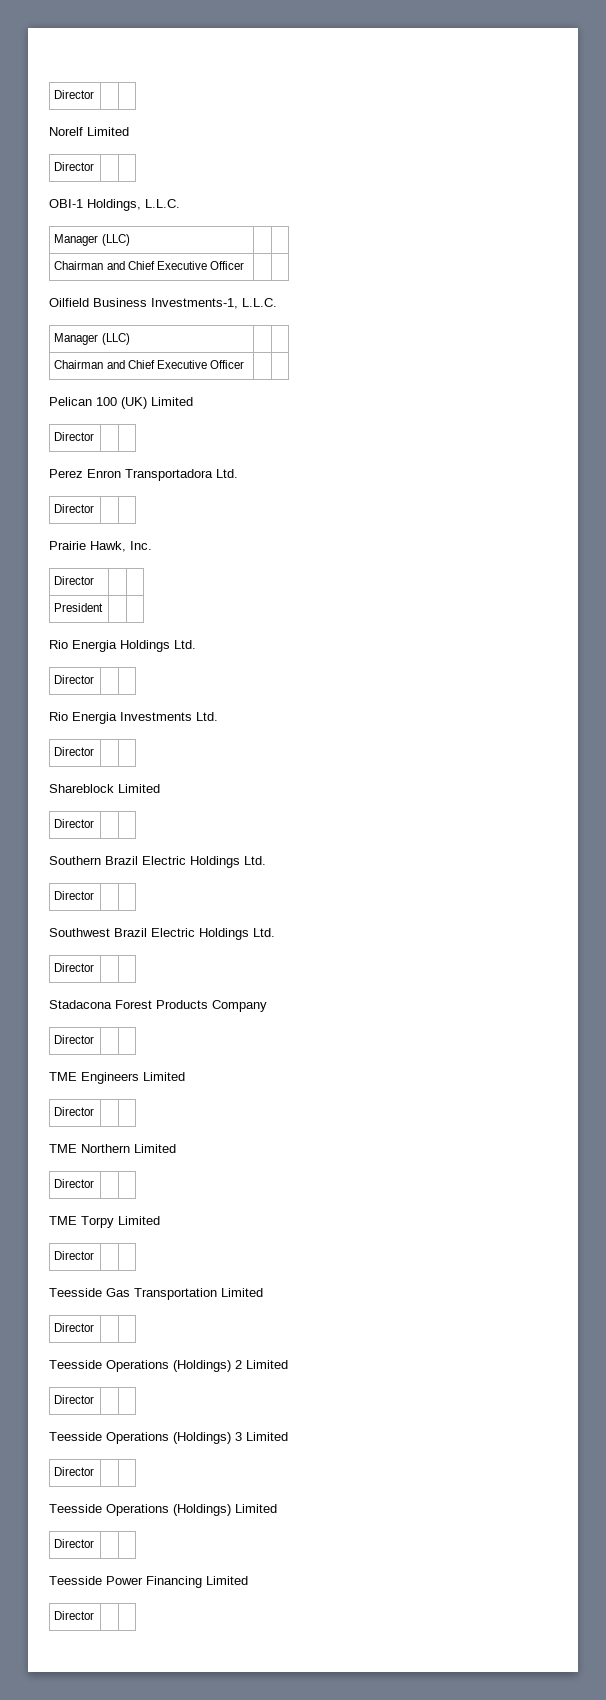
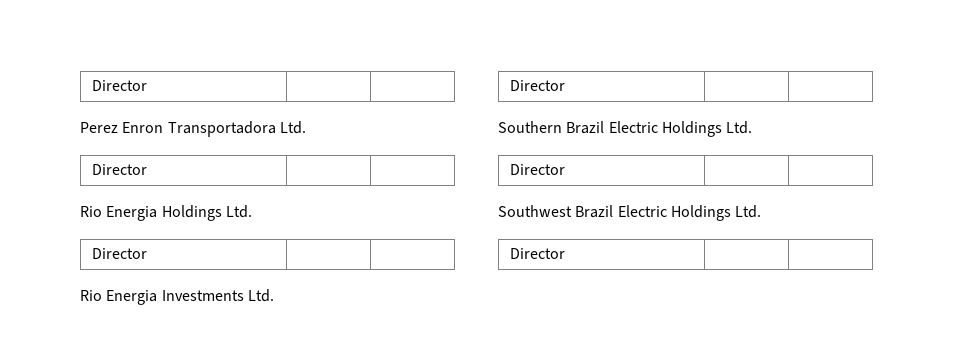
[54,90,95,99] [49,127,129,136] [54,162,95,171] [49,199,180,211] [54,234,130,246] [54,261,244,270] [49,298,277,309] [54,333,130,345] [54,360,244,369] [49,397,193,409] [54,432,95,441] Director | | // Norelf Limited // Director | | // OBI-1 Holdings, L.L.C. // Manager (LLC) | | // Chairman and Chief Executive Officer | | // Oilfield Business Investments-1, L.L.C. // Manager (LLC) | | // Chairman and Chief Executive Officer | | // Pelican 100 (UK) Limited // Director | | -> [92,80,148,91] Director | |
[49,541,152,552] [54,576,95,585] [54,603,104,612] // Prairie Hawk, Inc. // Director | | // President | | -> (148, 169) none
[49,784,160,793] [54,819,95,828] // Shareblock Limited // Director | | -> (566, 85) none
[49,1000,267,1012] [54,1035,95,1044] [49,1072,185,1084] [54,1107,95,1116] [49,1144,176,1153] [54,1179,95,1188] [49,1216,160,1228] [54,1251,95,1260] [49,1288,263,1300] [54,1323,95,1332] [49,1360,288,1372] [54,1395,95,1404] [49,1432,288,1444] [54,1467,95,1476] [49,1504,277,1516] [54,1539,95,1548] [49,1576,248,1588] [54,1611,95,1620] // Stadacona Forest Products Company // Director | | // TME Engineers Limited // Director | | // TME Northern Limited // Director | | // TME Torpy Limited // Director | | // Teesside Gas Transportation Limited // Director | | // Teesside Operations (Holdings) 2 Limited // Director | | // Teesside Operations (Holdings) 3 Limited // Director | | // Teesside Operations (Holdings) Limited // Director | | // Teesside Power Financing Limited // Director | | -> (566, 253) none

